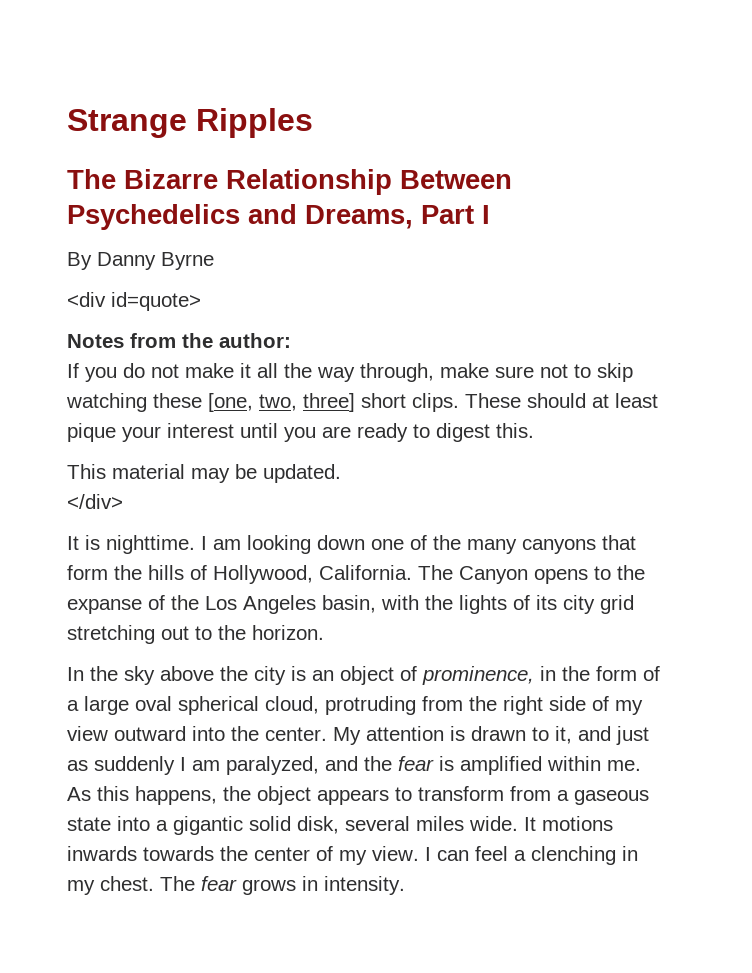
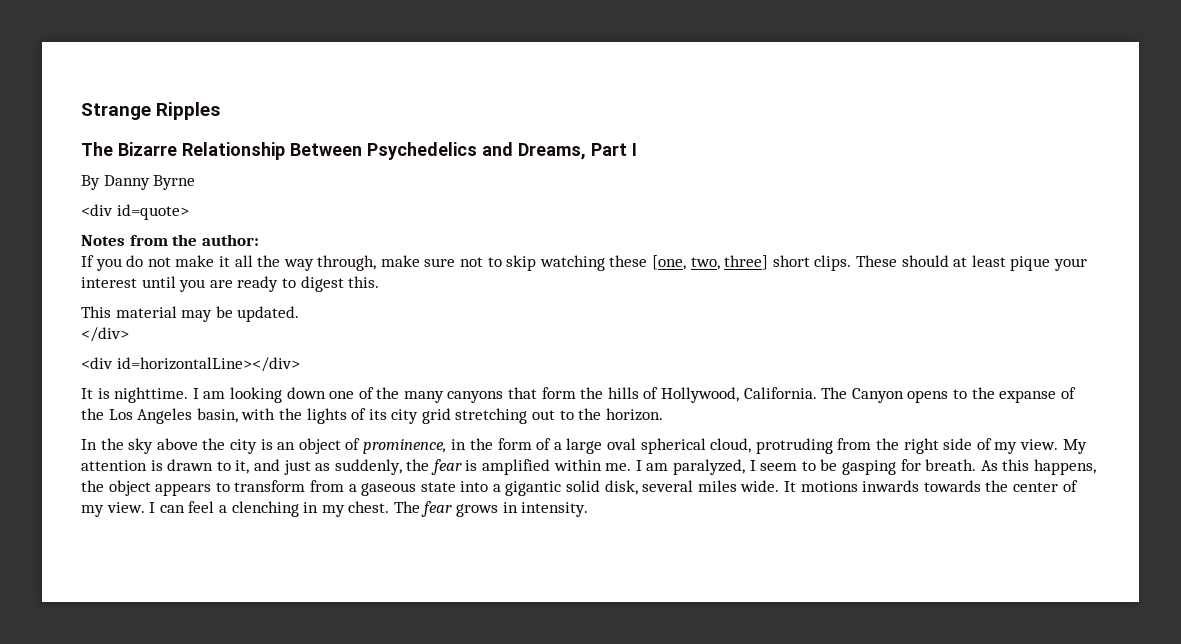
(123, 501) none -> [81,357,300,372] // <div id=horizontalLine></div>
[67,726,327,741] view outward into the center. -> [1019,439,1058,450] view.
[94,756,358,775] suddenly I am paralyzed, and -> [334,459,402,475] suddenly,
(641, 765) none -> [635,459,977,475] I am paralyzed, I seem to be gasping for breath.

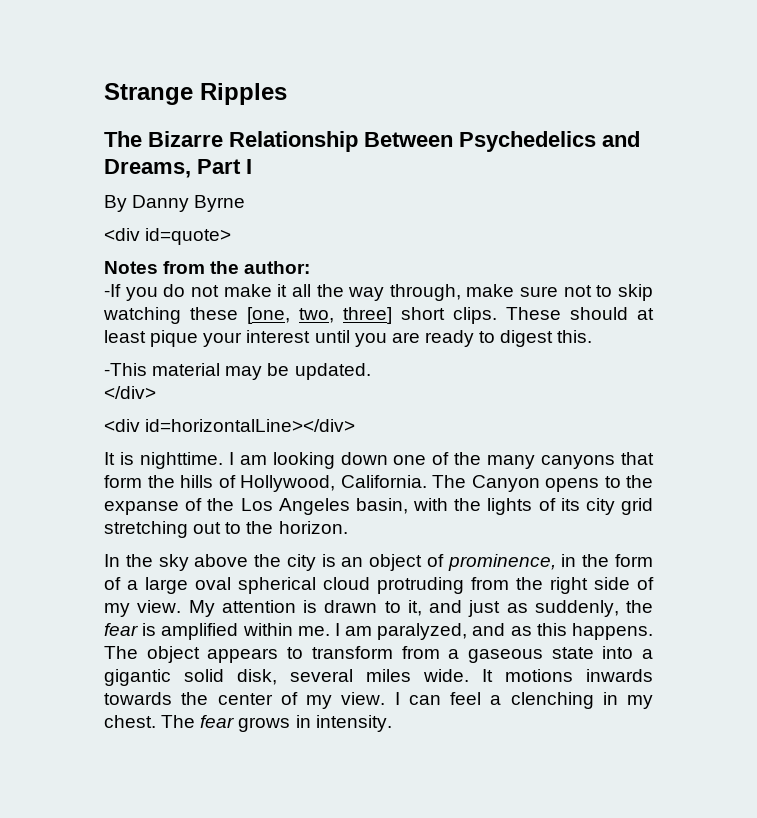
[81,255,94,267] If -> [104,284,121,297] -If
[81,306,111,318] This -> [104,363,147,376] -This
[710,438,752,453] cloud, -> [323,577,370,590] cloud
[749,459,1096,475] [81,480,104,492] I seem to be gasping for breath. As this happens, the -> [472,623,653,640] [104,646,138,659] and as this happens. The

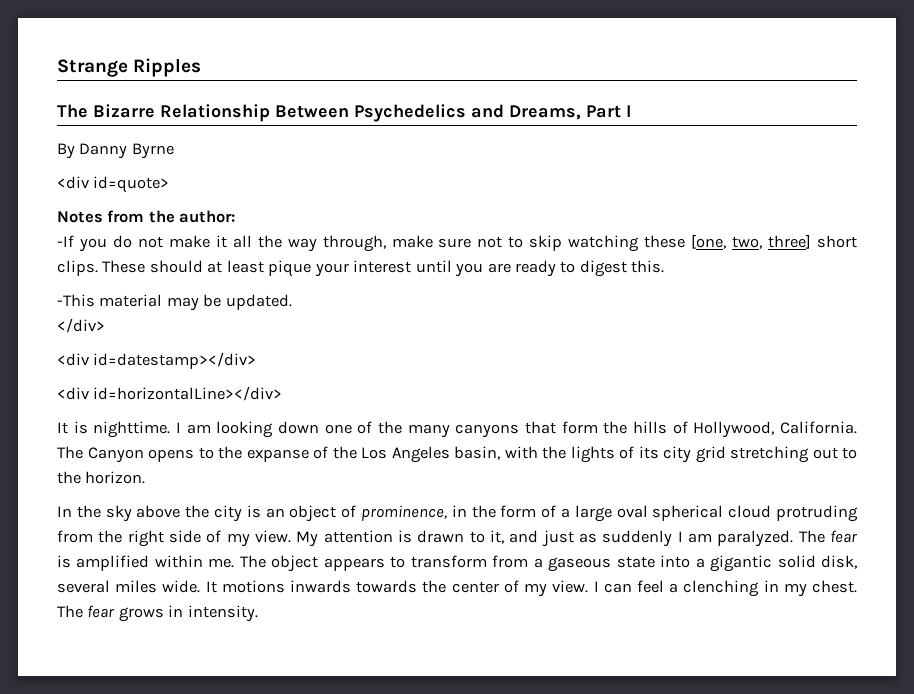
(156, 392) none -> [57,352,257,369] // <div id=datestamp></div>
[534,600,653,617] suddenly, the -> [602,530,825,547] suddenly I am paralyzed. The
[334,623,653,640] I am paralyzed, and as this happens. -> (235, 563) none

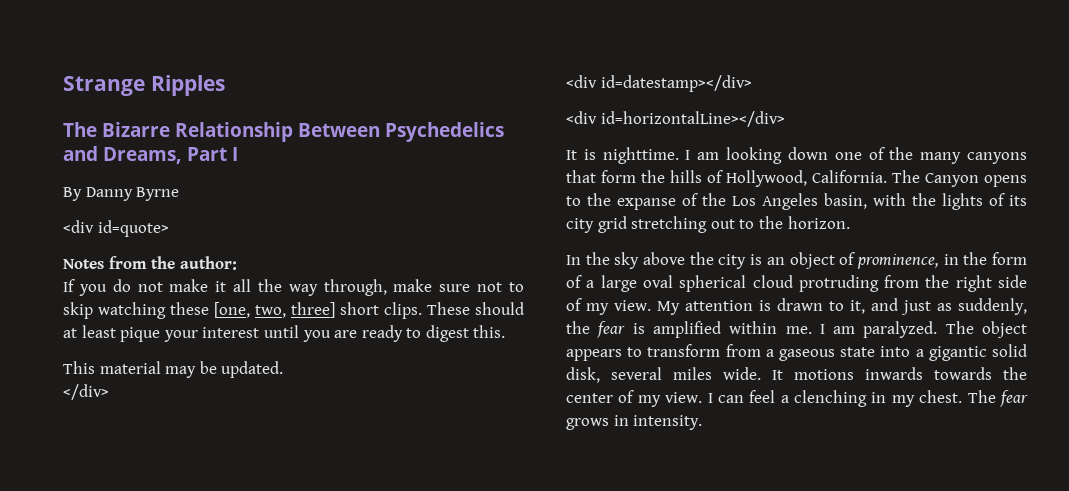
[57,235,74,247] -If -> [63,279,75,292] If
[57,294,95,307] -This -> [63,361,95,374] This
[602,530,825,547] suddenly I am paralyzed. The -> [958,298,1027,315] [566,321,590,334] suddenly, the
(235, 563) none -> [819,321,938,338] I am paralyzed.

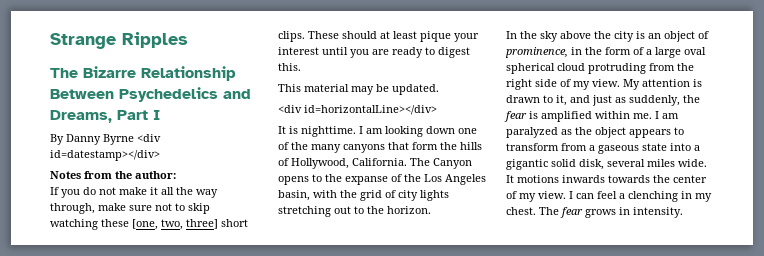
[63,220,169,237] // <div id=quote> -> [137,134,161,142] [50,150,160,161] <div id=datestamp></div>
[63,384,109,400] [566,75,752,92] // </div> // <div id=datestamp></div> -> (439, 89) none
[942,193,1027,210] [566,216,627,233] lights of its city grid -> [360,190,449,201] grid of city lights
[863,321,974,338] paralyzed. The -> [506,127,592,138] paralyzed as the

